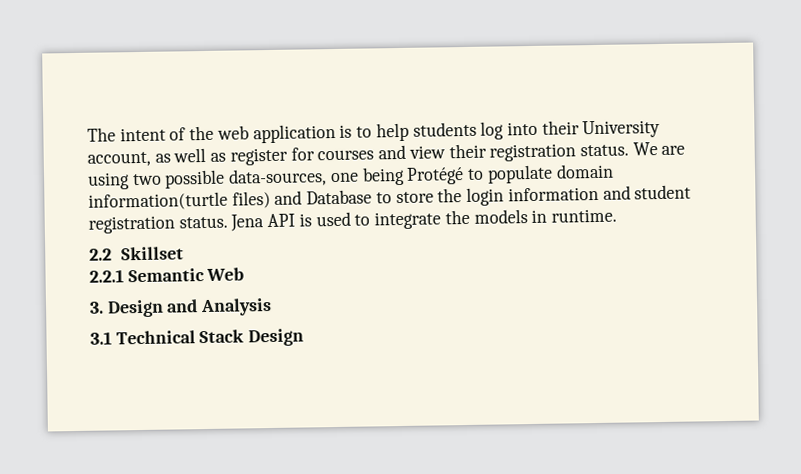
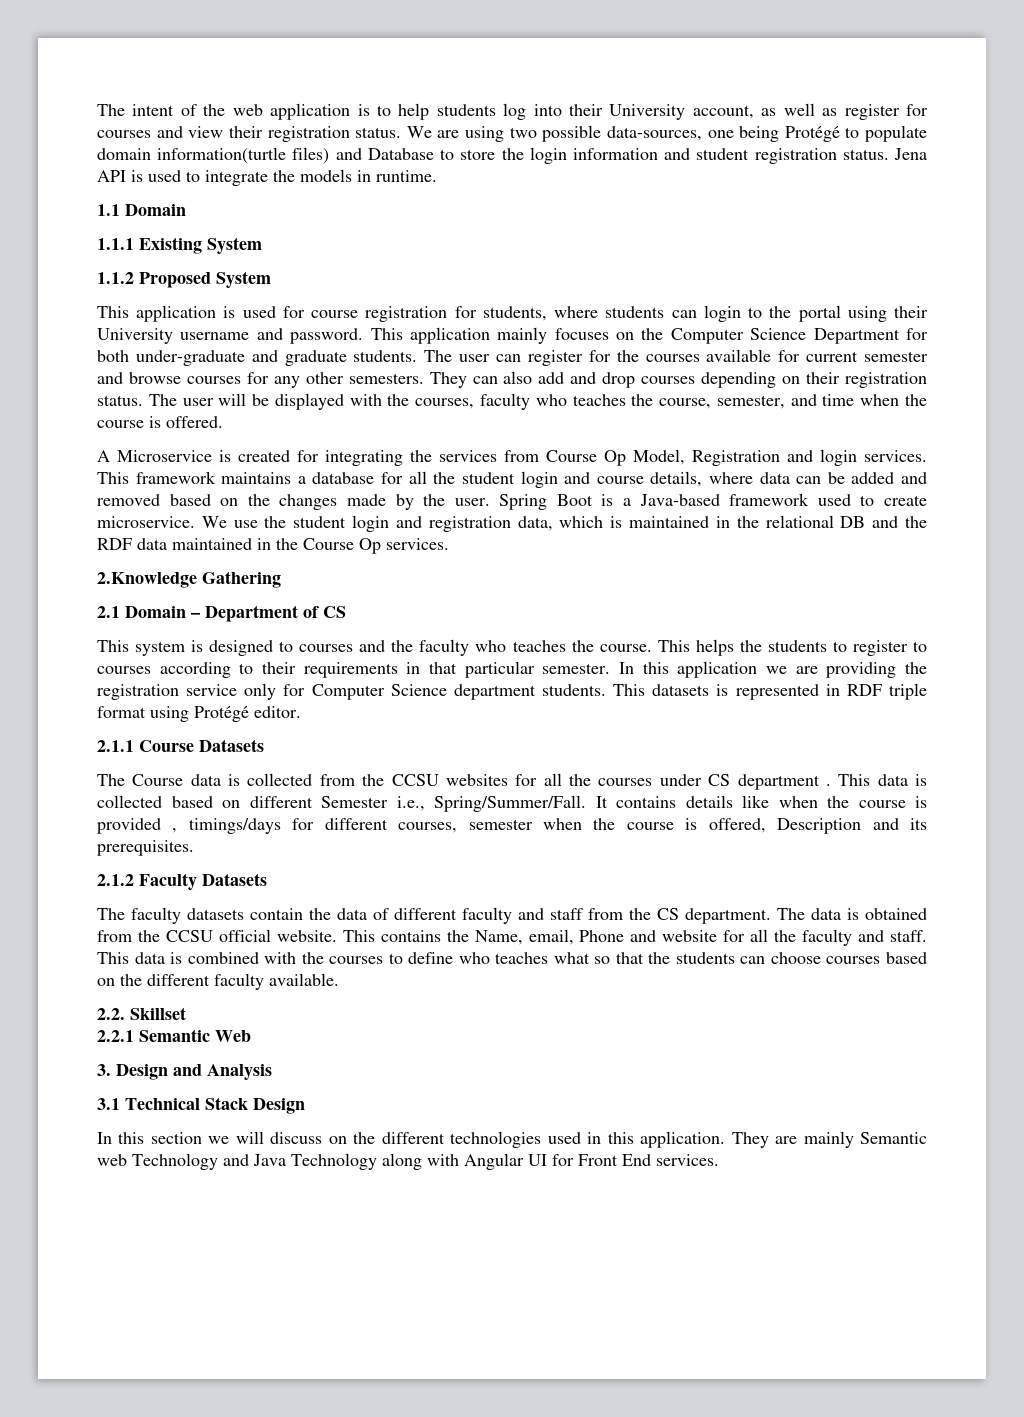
[89,248,112,261] 2.2 -> [97,204,186,216] [97,237,262,254] [97,271,271,288] [97,305,929,322] [97,327,928,344] [97,349,929,366] [97,371,928,388] [97,393,928,410] [97,416,223,428] [97,449,927,466] [97,471,927,488] [97,493,928,510] [97,515,928,532] [97,538,449,554] [97,571,281,588] [97,605,346,622] [97,639,928,656] [97,661,927,678] [97,683,927,700] [97,706,301,722] [97,739,264,752] [97,773,927,790] [97,795,927,812] [97,818,928,834] [97,840,194,856] [97,873,267,890] [97,907,927,924] [97,929,928,946] [97,952,927,964] [97,973,339,990] [97,1008,125,1020] 1.1 Domain // 1.1.1 Existing System // 1.1.2 Proposed System // This application is used for course registration for students, where students can login to the portal using their University username and password. This application mainly focuses on the Computer Science Department for both under-graduate and graduate students. The user can register for the courses available for current semester and browse courses for any other semesters. They can also add and drop courses depending on their registration status. The user will be displayed with the courses, faculty who teaches the course, semester, and time when the course is offered. // A Microservice is created for integrating the services from Course Op Model, Registration and login services. This framework maintains a database for all the student login and course details, where data can be added and removed based on the changes made by the user. Spring Boot is a Java-based framework used to create microservice. We use the student login and registration data, which is maintained in the relational DB and the RDF data maintained in the Course Op services. // 2.Knowledge Gathering // 2.1 Domain – Department of CS // This system is designed to courses and the faculty who teaches the course. This helps the students to register to courses according to their requirements in that particular semester. In this application we are providing the registration service only for Computer Science department students. This datasets is represented in RDF triple format using Protégé editor. // 2.1.1 Course Datasets // The Course data is collected from the CCSU websites for all the courses under CS department . This data is collected based on different Semester i.e., Spring/Summer/Fall. It contains details like when the course is provided , timings/days for different courses, semester when the course is offered, Description and its prerequisites. // 2.1.2 Faculty Datasets // The faculty datasets contain the data of different faculty and staff from the CS department. The data is obtained from the CCSU official website. This contains the Name, email, Phone and website for all the faculty and staff. This data is combined with the courses to define who teaches what so that the students can choose courses based on the different faculty available. // 2.2.
(305, 337) none -> [97,1131,928,1148] [97,1153,719,1170] // In this section we will discuss on the different technologies used in this application. They are mainly Semantic web Technology and Java Technology along with Angular UI for Front End services.

